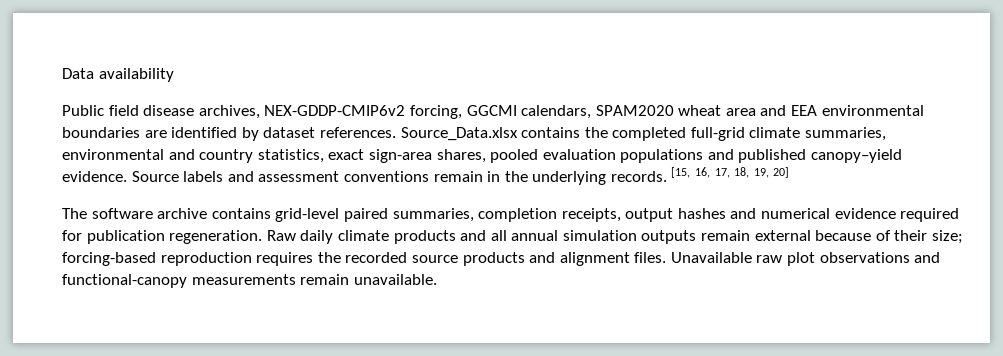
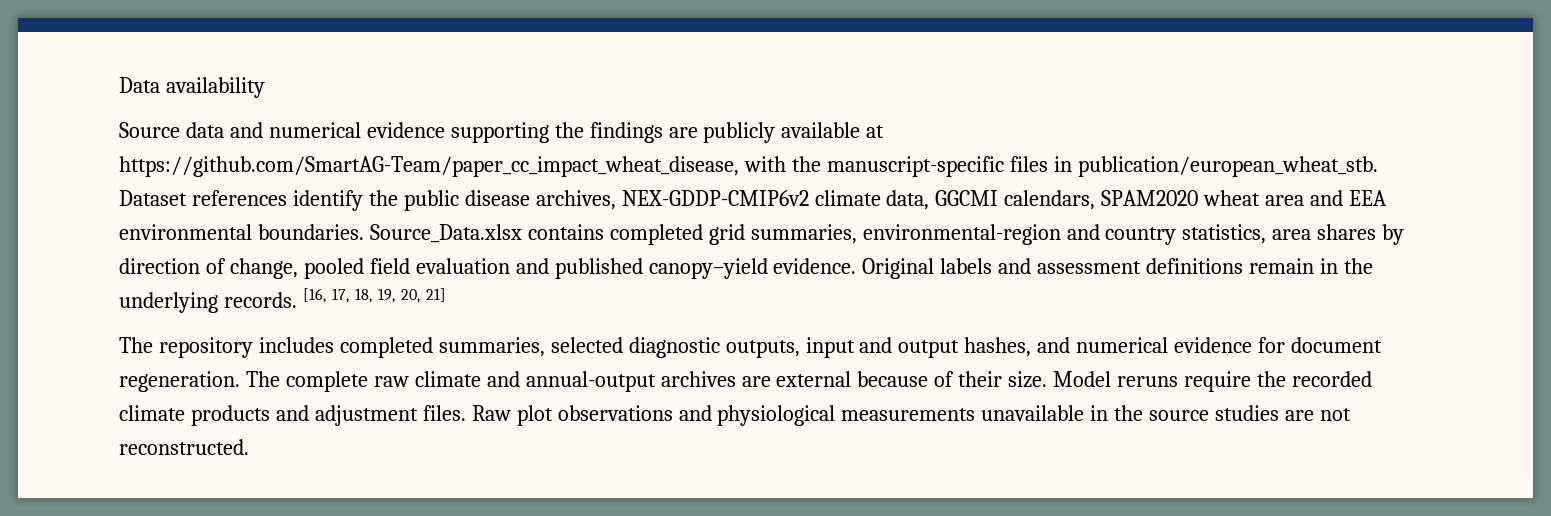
[62,105,139,116] Public field -> [119,122,885,143] [119,156,1378,177] [119,190,459,211] Source data and numerical evidence supporting the findings are publicly available at https://github.com/SmartAG-Team/paper_cc_impact_wheat_disease, with the manuscript-specific files in publication/european_wheat_stb. Dataset references identify the public
[409,105,462,119] forcing, -> [814,190,930,210] climate data,
[62,127,887,141] [62,149,704,163] boundaries are identified by dataset references. Source_Data.xlsx contains the completed full-grid climate summaries, environmental and country statistics, exact sign-area shares, pooled evaluation populations -> [257,224,1405,245] [119,258,510,279] boundaries. Source_Data.xlsx contains completed grid summaries, environmental-region and country statistics, area shares by direction of change, pooled field evaluation
[131,171,179,182] Source -> [862,258,935,279] Original
[343,171,429,182] conventions -> [1146,258,1244,274] definitions
[671,167,711,178] [15, 16, -> [302,288,326,303] [16,
[773,167,790,178] [62,208,960,222] [62,230,964,244] [62,252,314,266] 20] // The software archive contains grid-level paired summaries, completion receipts, output hashes and numerical evidence required for publication regeneration. Raw daily climate products and all annual simulation outputs remain external because of their size; forcing-based reproduction requires -> [400,288,446,303] [119,337,1383,358] [119,371,1252,392] 20, 21] // The repository includes completed summaries, selected diagnostic outputs, input and output hashes, and numerical evidence for document regeneration. The complete raw climate and annual-output archives are external because of their size. Model reruns require
[411,252,941,266] [62,274,437,288] source products and alignment files. Unavailable raw plot observations and functional-canopy measurements remain unavailable. -> [119,405,1351,426] [119,439,249,455] climate products and adjustment files. Raw plot observations and physiological measurements unavailable in the source studies are not reconstructed.

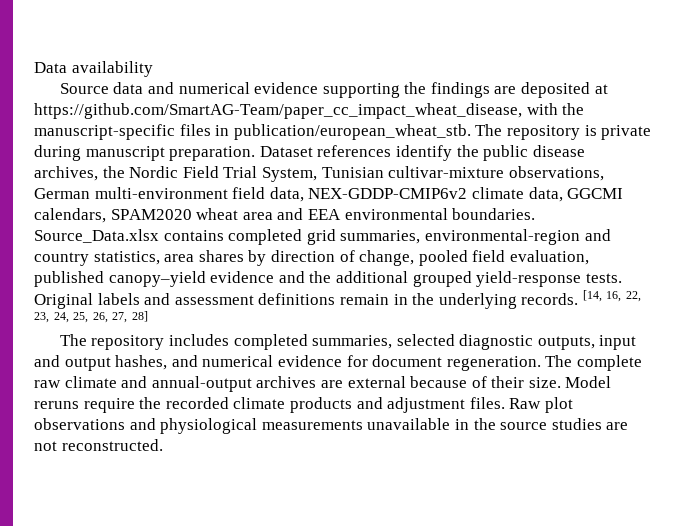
[703,122,861,143] publicly available -> [521,82,591,98] deposited
(1378, 166) none -> [475,124,652,140] [34,145,256,161] The repository is private during manuscript preparation.
(616, 200) none -> [102,166,604,182] [34,187,304,202] the Nordic Field Trial System, Tunisian cultivar-mixture observations, German multi-environment field data,
[415,258,857,279] evaluation and published canopy–yield evidence. -> [509,250,589,265] [34,271,622,287] evaluation, published canopy–yield evidence and the additional grouped yield-response tests.
[302,288,446,303] [16, 17, 18, 19, 20, 21] -> [582,290,642,302] [34,311,148,323] [14, 16, 22, 23, 24, 25, 26, 27, 28]

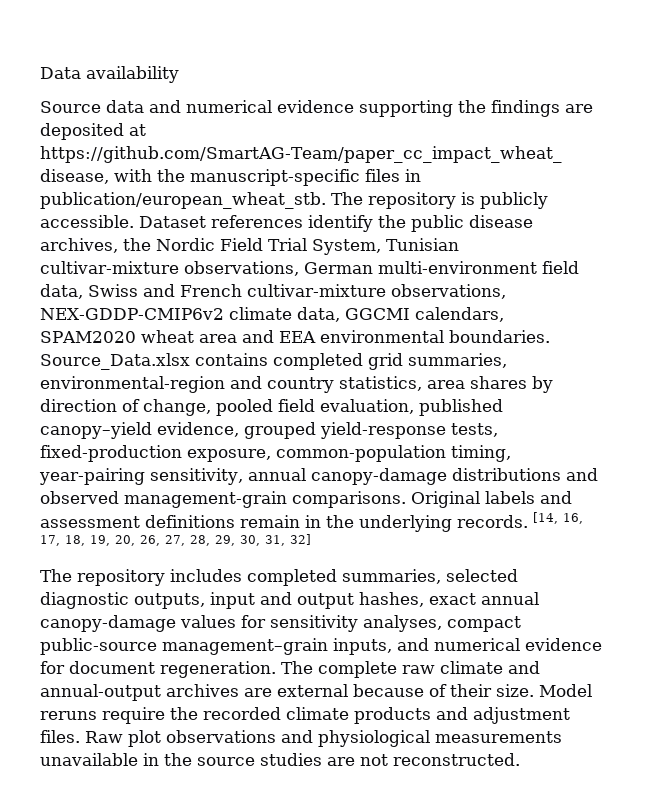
[601,125,652,140] [34,145,256,161] private during manuscript preparation. -> [480,192,548,209] [40,215,134,228] publicly accessible.
(304, 194) none -> [88,284,506,299] Swiss and French cultivar-mixture observations,
[210,271,622,287] evidence and the additional grouped yield-response tests. -> [157,422,498,439] [40,445,511,462] [39,468,598,485] [40,491,406,508] evidence, grouped yield-response tests, fixed-production exposure, common-population timing, year-pairing sensitivity, annual canopy-damage distributions and observed management-grain comparisons.
[626,291,642,302] [34,311,148,323] 22, 23, 24, 25, 26, 27, 28] -> [40,534,311,546] 17, 18, 19, 20, 26, 27, 28, 29, 30, 31, 32]
(168, 362) none -> [429,592,539,605] [40,615,521,632] [40,638,392,655] exact annual canopy-damage values for sensitivity analyses, compact public-source management–grain inputs,

